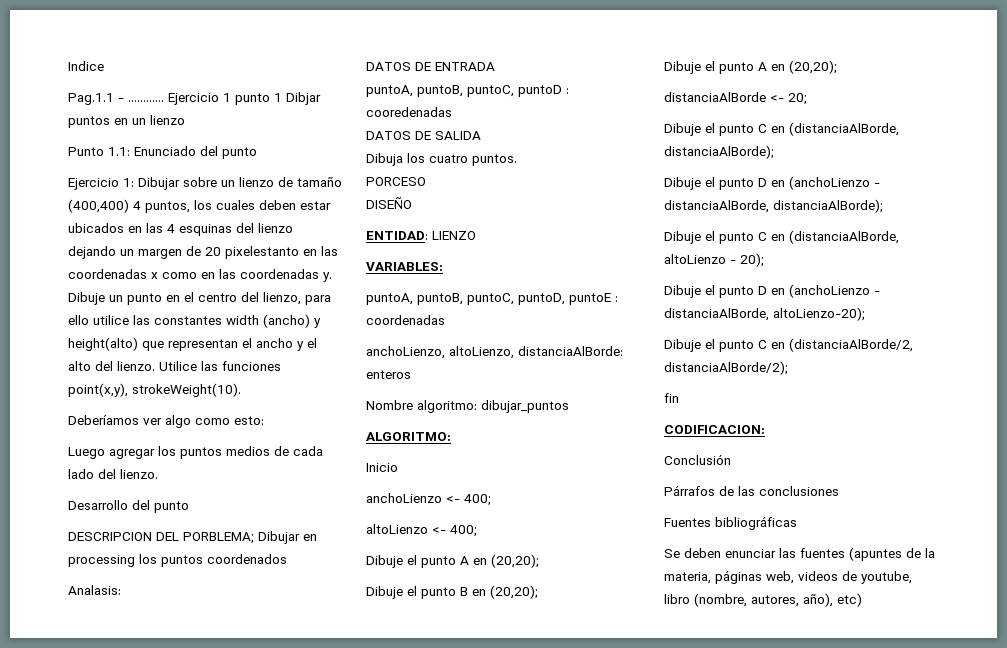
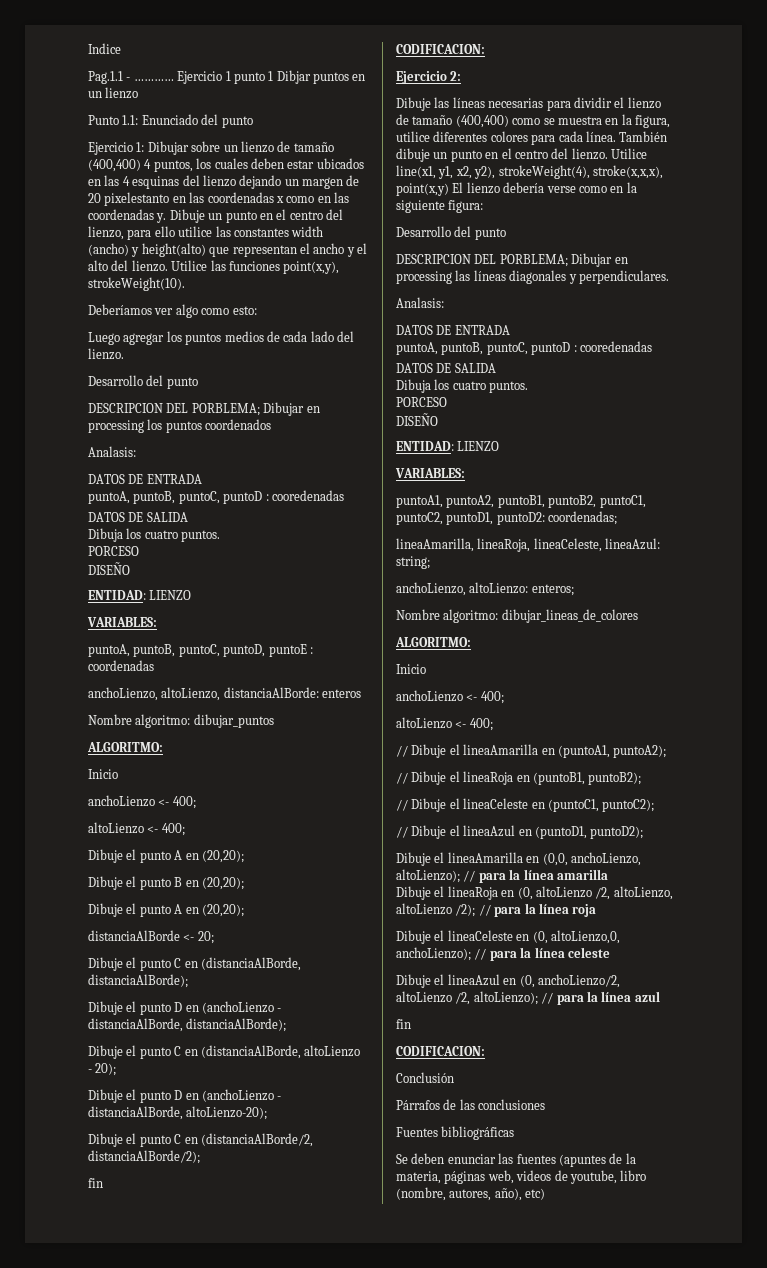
(765, 429) none -> [396,71,462,84] [396,97,661,111] [396,114,670,128] [396,131,668,145] [396,148,647,162] [396,165,663,179] [396,182,637,196] [396,200,484,213] [396,226,506,240] [396,253,628,267] [396,270,669,284] [396,297,444,308] [396,325,510,335] [396,341,652,355] [396,363,496,373] [396,379,529,393] [396,397,447,407] [396,413,438,426] [396,441,500,451] [395,468,465,478] [396,495,646,508] [396,511,618,525] [396,538,661,552] [396,556,430,569] [396,582,574,596] [396,609,638,623] [395,637,471,647] [396,664,426,674] [396,690,504,704] [396,717,493,731] [396,744,667,758] [396,771,642,785] [396,798,655,812] [396,825,644,839] [396,852,641,866] [396,869,608,883] [396,886,673,900] [396,903,597,917] [396,930,620,944] [396,947,610,961] [396,974,620,988] [396,991,660,1005] [396,1019,411,1029] [396,1046,485,1056] // Ejercicio 2: // Dibuje las líneas necesarias para dividir el lienzo de tamaño (400,400) como se muestra en la figura, utilice diferentes colores para cada línea. También dibuje un punto en el centro del lienzo. Utilice line(x1, y1, x2, y2), strokeWeight(4), stroke(x,x,x), point(x,y) El lienzo debería verse como en la siguiente figura: // Desarrollo del punto // DESCRIPCION DEL PORBLEMA; Dibujar en processing las líneas diagonales y perpendiculares. // Analasis: // DATOS DE ENTRADA // puntoA, puntoB, puntoC, puntoD : cooredenadas // DATOS DE SALIDA // Dibuja los cuatro puntos. // PORCESO // DISEÑO // ENTIDAD: LIENZO // VARIABLES: // puntoA1, puntoA2, puntoB1, puntoB2, puntoC1, puntoC2, puntoD1, puntoD2: coordenadas; // lineaAmarilla, lineaRoja, lineaCeleste, lineaAzul: string; // anchoLienzo, altoLienzo: enteros; // Nombre algoritmo: dibujar_lineas_de_colores // ALGORITMO: // Inicio // anchoLienzo <- 400; // altoLienzo <- 400; // // Dibuje el lineaAmarilla en (puntoA1, puntoA2); // // Dibuje el lineaRoja en (puntoB1, puntoB2); // // Dibuje el lineaCeleste en (puntoC1, puntoC2); // // Dibuje el lineaAzul en (puntoD1, puntoD2); // Dibuje el lineaAmarilla en (0,0, anchoLienzo, altoLienzo); // para la línea amarilla // Dibuje el lineaRoja en (0, altoLienzo /2, altoLienzo, altoLienzo /2); // para la línea roja // Dibuje el lineaCeleste en (0, altoLienzo,0, anchoLienzo); // para la línea celeste // Dibuje el lineaAzul en (0, anchoLienzo/2, altoLienzo /2, altoLienzo); // para la línea azul // fin // CODIFICACION:

